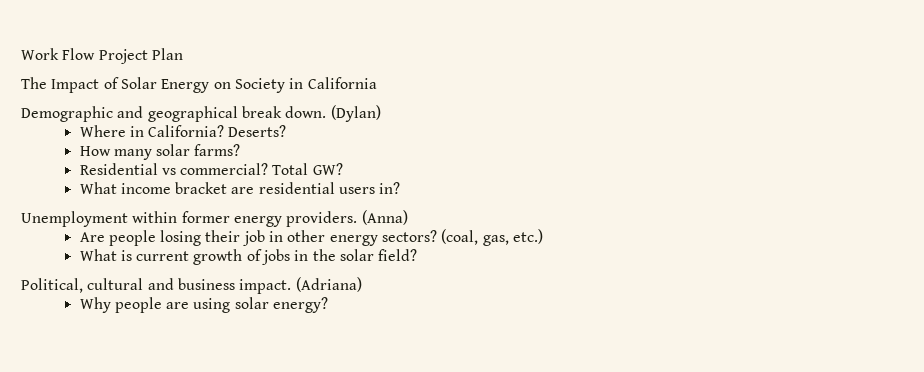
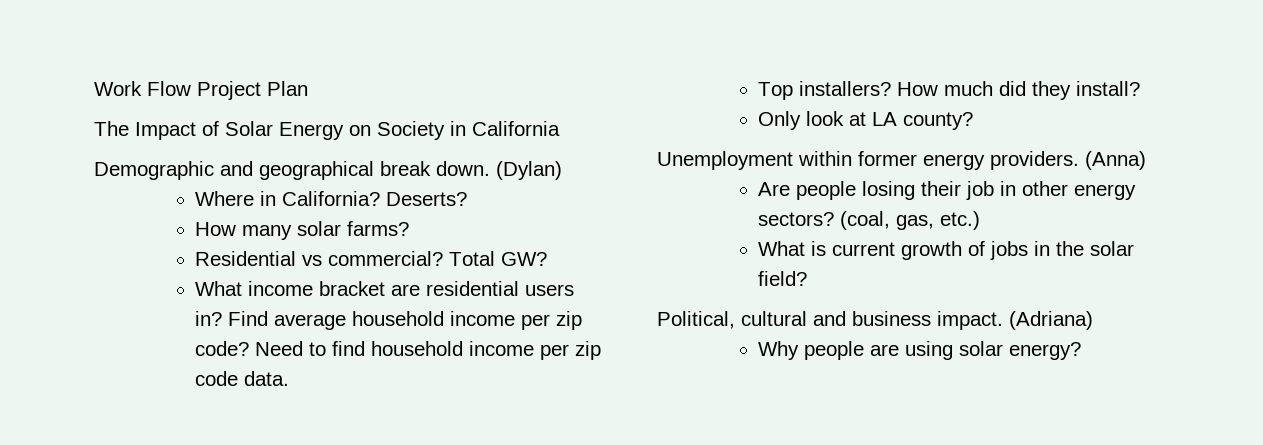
(401, 188) none -> [228,311,583,330] [195,341,602,360] [195,371,290,386] [758,81,1141,100] [758,111,974,130] Find average household income per zip code? Need to find household income per zip code data. // Top installers? How much did they install? // Only look at LA county?

